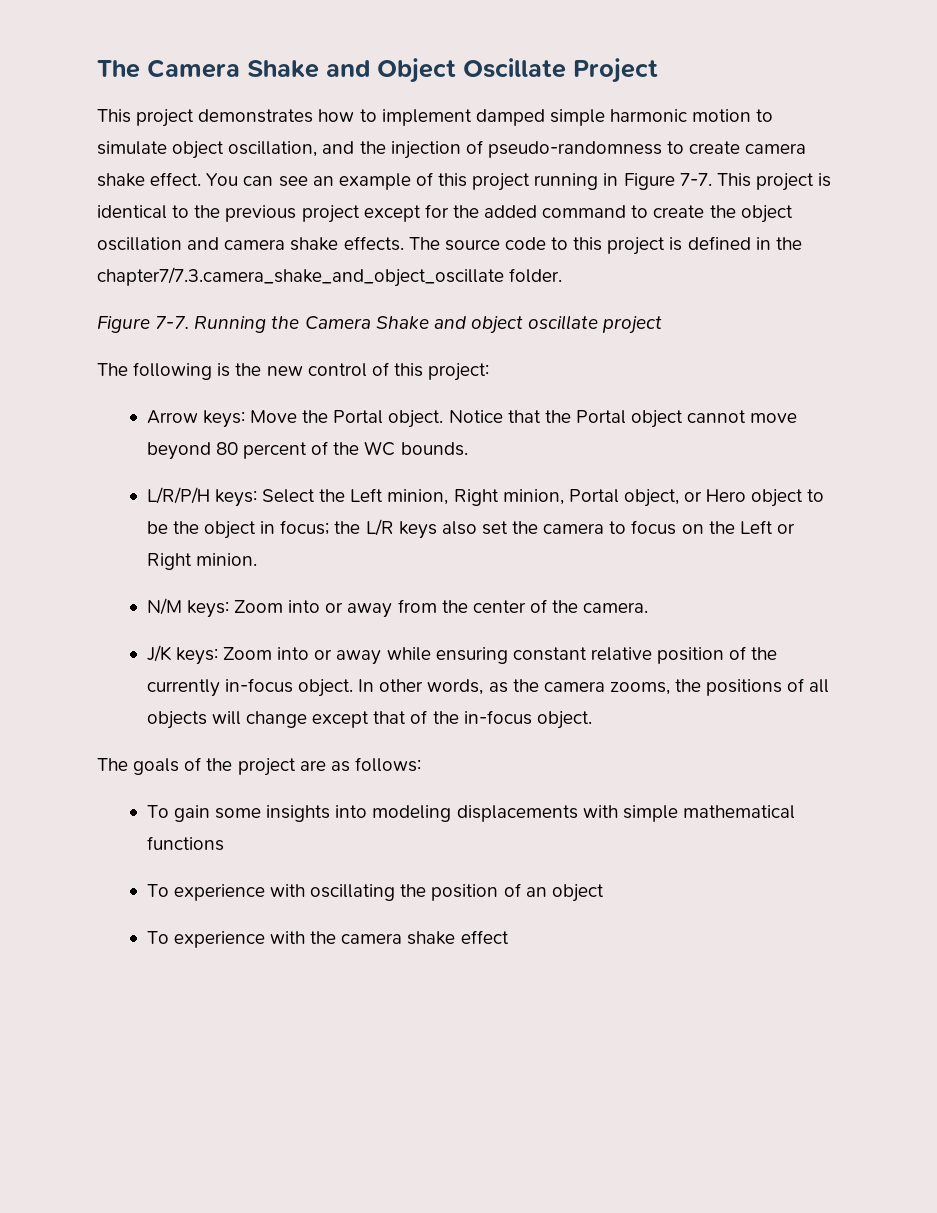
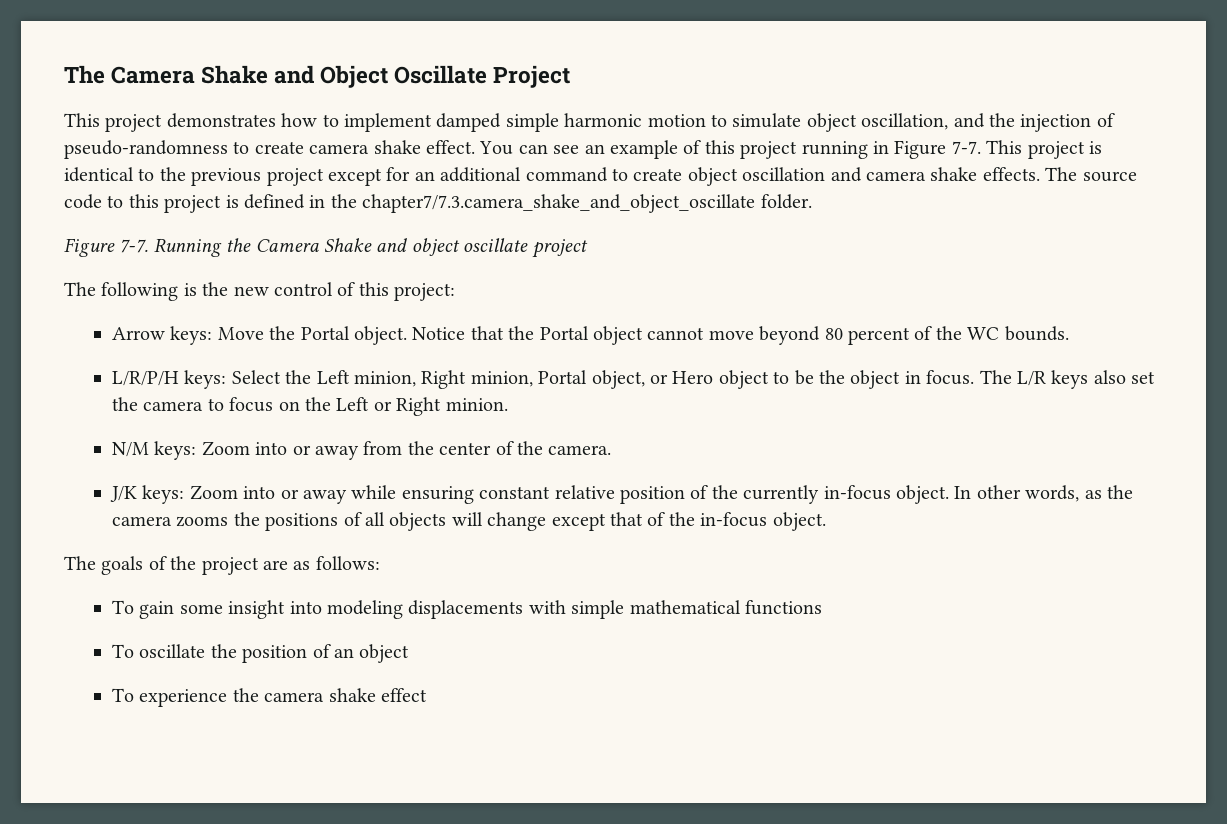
[452,205,538,218] the added -> [414,167,522,182] an additional
[709,205,736,218] the -> (683, 174) none
[280,520,361,535] focus; the -> [926,370,1012,385] focus. The
[609,682,670,695] zooms, -> [176,516,229,527] zooms
[266,805,331,822] insights -> [228,600,286,619] insight
[173,884,396,901] experience with oscillating -> [139,644,206,658] oscillate
[270,931,306,944] with -> (228, 698) none

